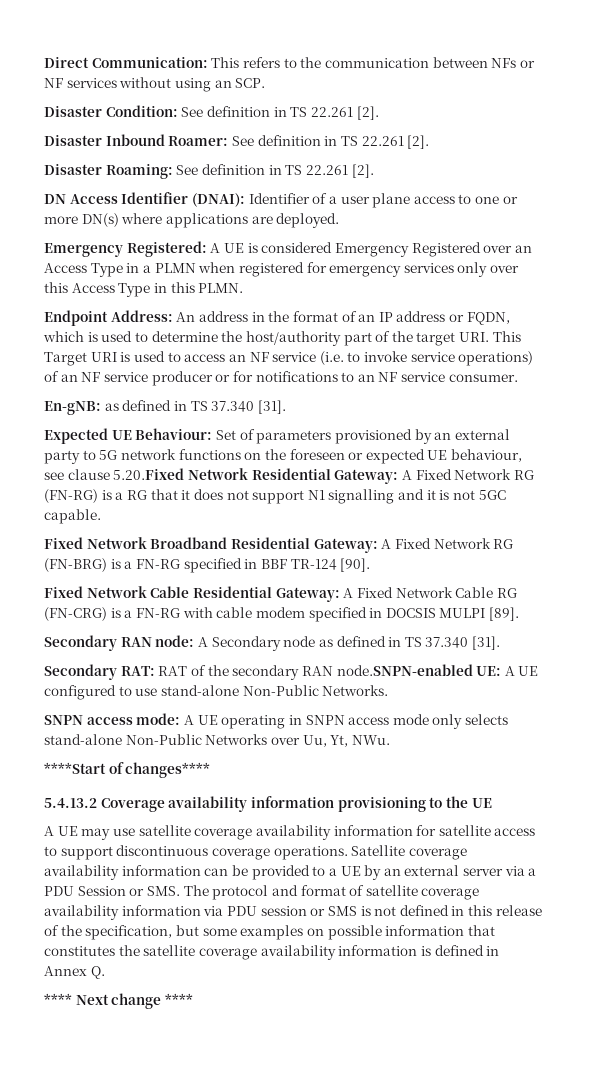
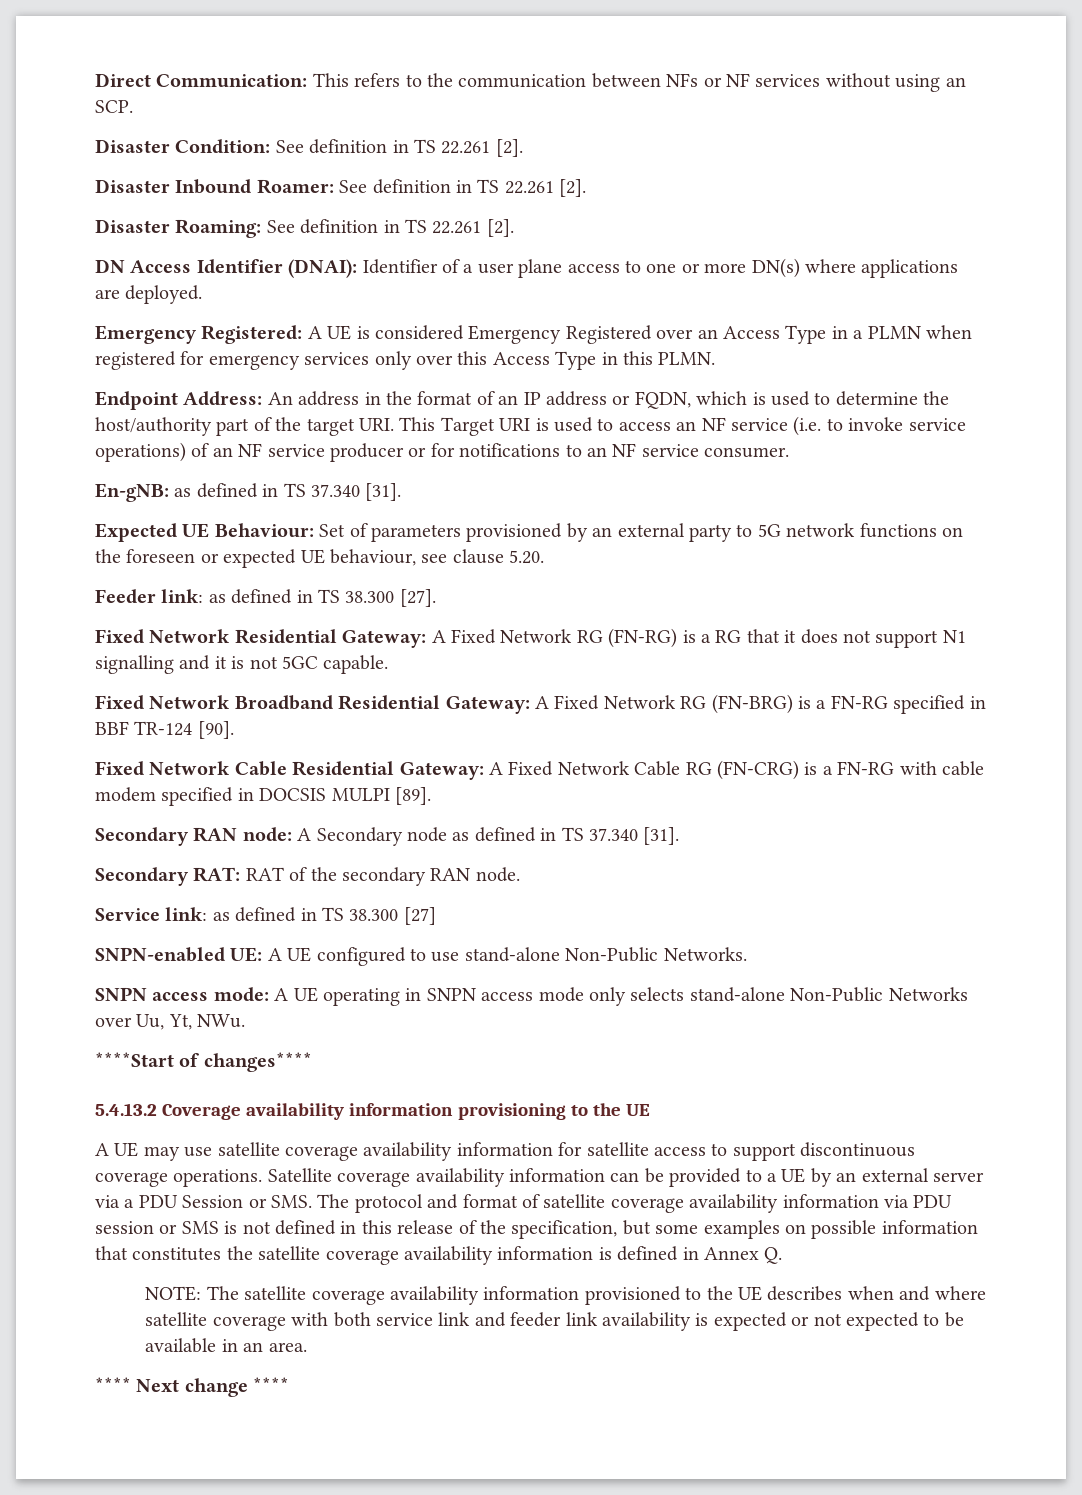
[113,468,185,480] 5.20.Fixed -> [509,550,545,564] [95,589,436,607] [95,629,144,644] 5.20. // Feeder link: as defined in TS 38.300 [27]. // Fixed
[336,664,473,676] node.SNPN-enabled -> [475,867,520,882] [95,907,436,925] [95,947,225,962] node. // Service link: as defined in TS 38.300 [27] // SNPN-enabled
(105, 972) none -> [145,1286,986,1305] [145,1312,964,1331] [145,1338,307,1353] // NOTE: The satellite coverage availability information provisioned to the UE describes when and where satellite coverage with both service link and feeder link availability is expected or not expected to be available in an area.

